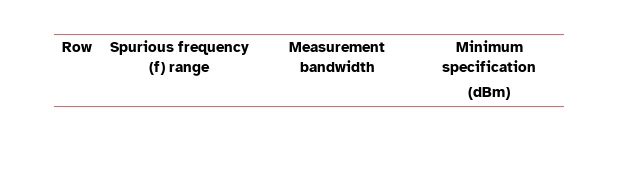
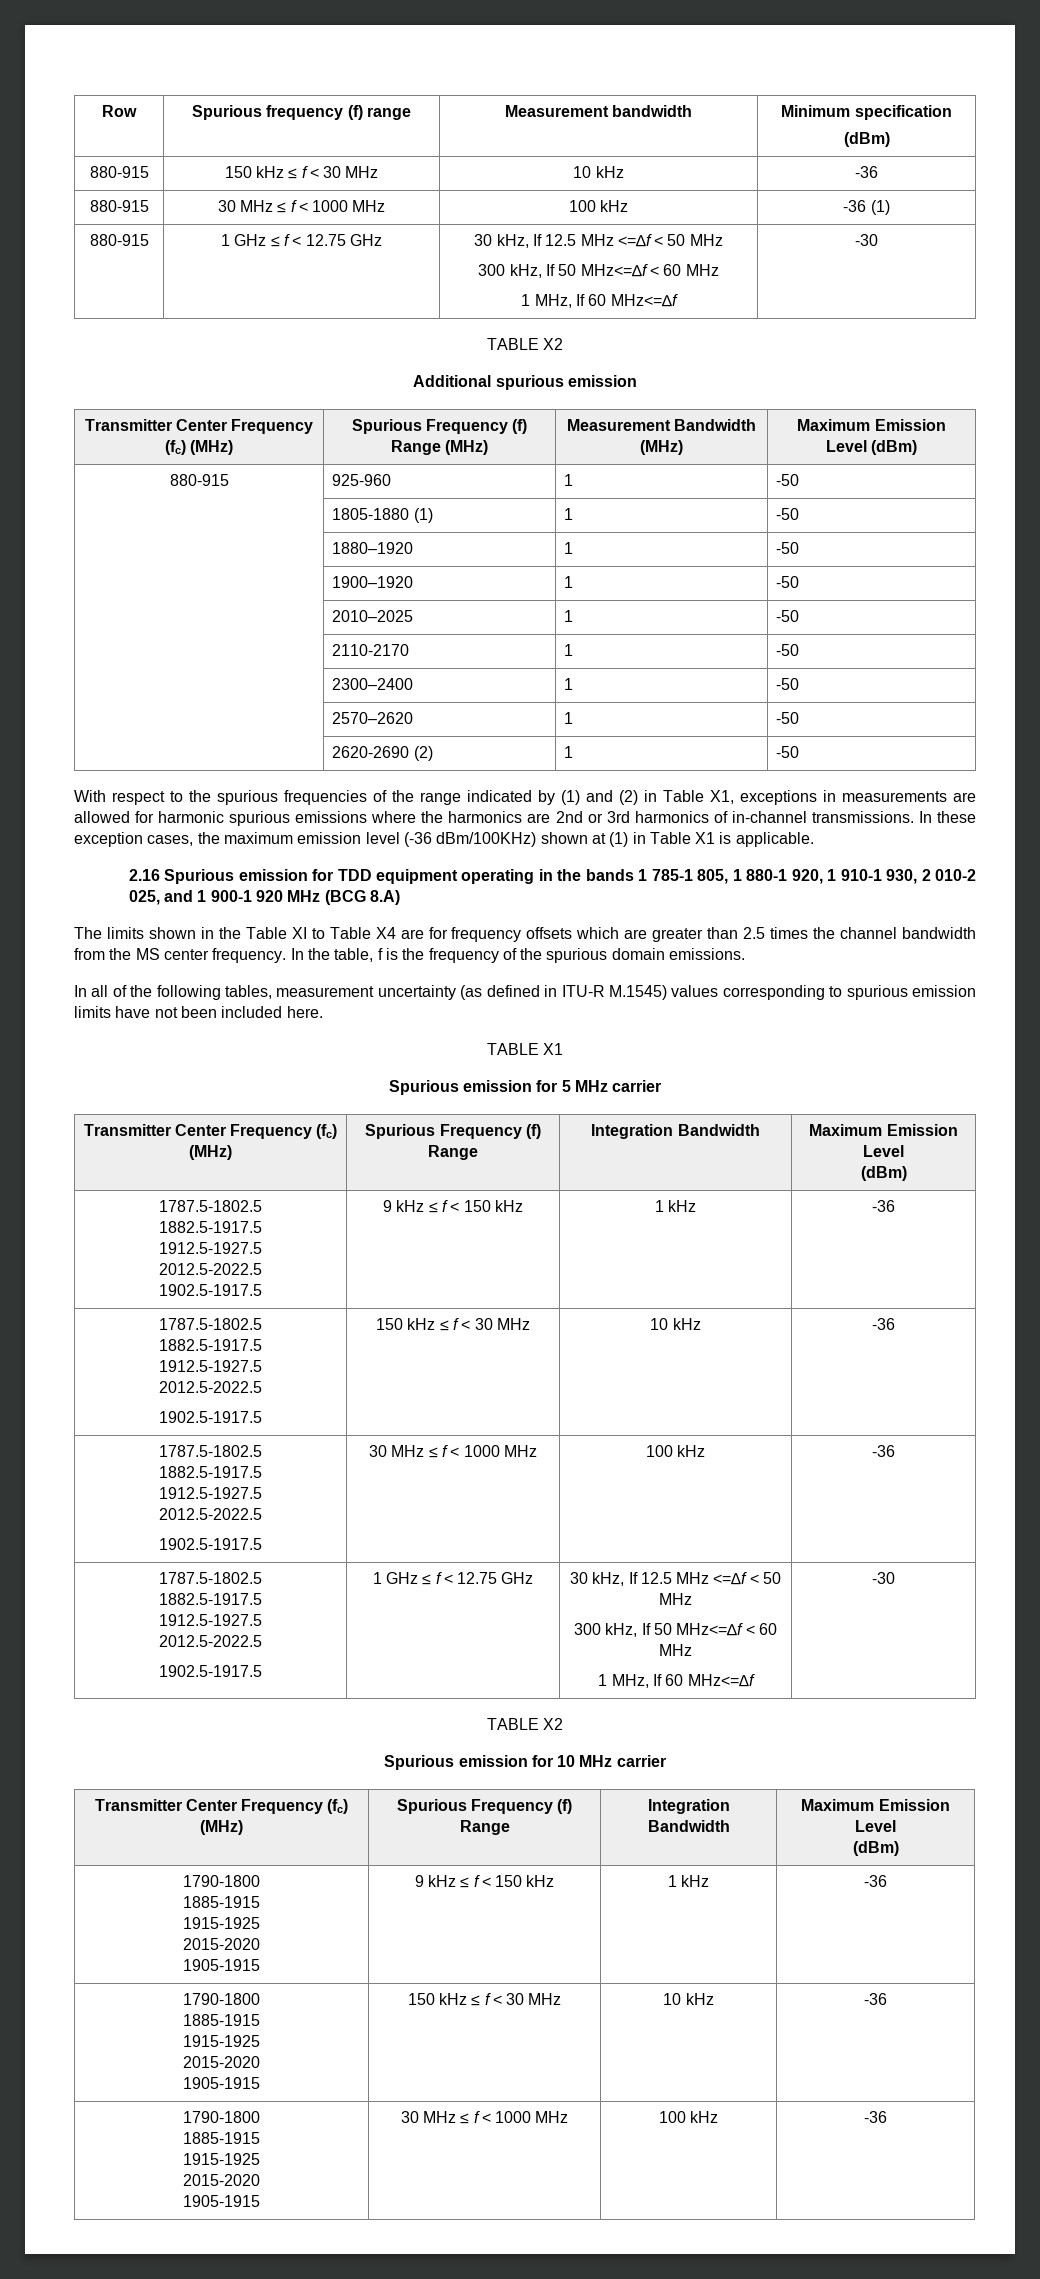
(511, 93) none -> [89,166,149,178] [224,166,379,179] [573,166,624,178] [855,166,878,178] [89,200,149,212] [217,200,386,213] [568,200,629,212] [843,200,890,215] [89,234,149,246] [221,234,382,247] [474,234,723,248] [478,264,719,278] [521,294,678,308] [855,234,878,246] [486,338,564,350] [413,375,637,390] [84,419,314,434] [164,440,234,455] [351,419,528,434] [390,440,489,455] [566,419,757,431] [640,440,683,455] [797,419,946,431] [825,440,918,455] [169,474,229,486] [332,474,392,486] [564,474,574,486] [776,474,800,486] [332,508,433,523] [564,508,574,520] [776,508,800,520] [332,542,414,554] [564,542,574,554] [776,542,800,554] [332,576,414,588] [564,576,574,588] [776,576,800,588] [332,610,414,622] [564,610,574,622] [776,610,800,622] [332,644,410,656] [564,644,574,656] [776,644,800,656] [332,678,414,690] [564,678,574,690] [776,678,800,690] [332,712,414,724] [564,712,574,724] [776,712,800,724] [332,746,433,761] [564,746,574,758] [776,746,800,758] [74,790,976,805] [74,811,976,826] [74,832,814,847] [128,869,977,884] [128,890,400,905] [74,927,977,942] [74,948,746,963] [74,985,976,1000] [74,1006,323,1018] [486,1043,564,1055] [388,1080,662,1095] [83,1124,338,1139] [189,1145,232,1160] [365,1124,541,1139] [428,1145,478,1160] [591,1124,760,1139] [809,1124,958,1136] [863,1145,904,1157] [860,1166,907,1181] [159,1200,262,1212] [159,1221,262,1233] [159,1242,262,1254] [159,1263,262,1275] [159,1284,262,1296] [383,1200,523,1213] [654,1200,697,1212] [872,1200,895,1212] [159,1318,262,1330] [159,1339,262,1351] [159,1360,262,1372] [159,1381,262,1393] [159,1411,262,1423] [376,1318,530,1331] [650,1318,701,1330] [872,1318,895,1330] [159,1445,262,1457] [159,1466,262,1478] [159,1487,262,1499] [159,1508,262,1520] [159,1538,262,1550] [369,1445,537,1458] [645,1445,706,1457] [872,1445,895,1457] [159,1572,262,1584] [159,1593,262,1605] [159,1614,262,1626] [159,1635,262,1647] [159,1665,262,1677] [372,1572,534,1585] [569,1572,782,1586] [659,1593,692,1605] [574,1623,777,1637] [659,1644,692,1656] [598,1674,755,1688] [872,1572,895,1584] [486,1718,564,1730] [384,1755,666,1770] [94,1799,349,1814] [200,1820,243,1835] [396,1799,573,1814] [459,1820,510,1835] [647,1799,730,1814] [647,1820,730,1832] [801,1799,950,1811] [855,1820,896,1832] [852,1841,899,1856] [183,1875,260,1887] [183,1896,260,1908] [183,1917,260,1929] [183,1938,260,1950] [183,1959,260,1971] [414,1875,555,1888] [667,1875,710,1887] [864,1875,887,1887] [183,1993,260,2005] [183,2014,260,2026] [183,2035,260,2047] [183,2056,260,2068] [183,2077,260,2089] [407,1993,562,2006] [663,1993,714,2005] [864,1993,887,2005] [183,2111,260,2123] [183,2132,260,2144] [183,2153,260,2165] [183,2174,260,2186] [183,2195,260,2207] [400,2111,569,2124] [658,2111,719,2123] [864,2111,887,2123] // 880-915 | 150 kHz ≤ f < 30 MHz | 10 kHz | -36 // 880-915 | 30 MHz ≤ f < 1000 MHz | 100 kHz | -36 (1) // 880-915 | 1 GHz ≤ f < 12.75 GHz | 30 kHz, If 12.5 MHz <=∆f < 50 MHz // 300 kHz, If 50 MHz<=∆f < 60 MHz // 1 MHz, If 60 MHz<=∆f | -30 // TABLE X2 // Additional spurious emission // Transmitter Center Frequency (fc) (MHz) | Spurious Frequency (f) Range (MHz) | Measurement Bandwidth (MHz) | Maximum Emission Level (dBm) // 880-915 | 925-960 | 1 | -50 // | 1805-1880 (1) | 1 | -50 // | 1880–1920 | 1 | -50 // | 1900–1920 | 1 | -50 // | 2010–2025 | 1 | -50 // | 2110-2170 | 1 | -50 // | 2300–2400 | 1 | -50 // | 2570–2620 | 1 | -50 // | 2620-2690 (2) | 1 | -50 // With respect to the spurious frequencies of the range indicated by (1) and (2) in Table X1, exceptions in measurements are allowed for harmonic spurious emissions where the harmonics are 2nd or 3rd harmonics of in-channel transmissions. In these exception cases, the maximum emission level (-36 dBm/100KHz) shown at (1) in Table X1 is applicable. // 2.16 Spurious emission for TDD equipment operating in the bands 1 785-1 805, 1 880-1 920, 1 910-1 930, 2 010-2 025, and 1 900-1 920 MHz (BCG 8.A) // The limits shown in the Table XI to Table X4 are for frequency offsets which are greater than 2.5 times the channel bandwidth from the MS center frequency. In the table, f is the frequency of the spurious domain emissions. // In all of the following tables, measurement uncertainty (as defined in ITU-R M.1545) values corresponding to spurious emission limits have not been included here. // TABLE X1 // Spurious emission for 5 MHz carrier // Transmitter Center Frequency (fc) (MHz) | Spurious Frequency (f) Range | Integration Bandwidth | Maximum Emission Level // (dBm) // 1787.5-1802.5 // 1882.5-1917.5 // 1912.5-1927.5 // 2012.5-2022.5 // 1902.5-1917.5 | 9 kHz ≤ f < 150 kHz | 1 kHz | -36 // 1787.5-1802.5 // 1882.5-1917.5 // 1912.5-1927.5 // 2012.5-2022.5 // 1902.5-1917.5 | 150 kHz ≤ f < 30 MHz | 10 kHz | -36 // 1787.5-1802.5 // 1882.5-1917.5 // 1912.5-1927.5 // 2012.5-2022.5 // 1902.5-1917.5 | 30 MHz ≤ f < 1000 MHz | 100 kHz | -36 // 1787.5-1802.5 // 1882.5-1917.5 // 1912.5-1927.5 // 2012.5-2022.5 // 1902.5-1917.5 | 1 GHz ≤ f < 12.75 GHz | 30 kHz, If 12.5 MHz <=∆f < 50 MHz // 300 kHz, If 50 MHz<=∆f < 60 MHz // 1 MHz, If 60 MHz<=∆f | -30 // TABLE X2 // Spurious emission for 10 MHz carrier // Transmitter Center Frequency (fc) (MHz) | Spurious Frequency (f) Range | Integration Bandwidth | Maximum Emission Level // (dBm) // 1790-1800 // 1885-1915 // 1915-1925 // 2015-2020 // 1905-1915 | 9 kHz ≤ f < 150 kHz | 1 kHz | -36 // 1790-1800 // 1885-1915 // 1915-1925 // 2015-2020 // 1905-1915 | 150 kHz ≤ f < 30 MHz | 10 kHz | -36 // 1790-1800 // 1885-1915 // 1915-1925 // 2015-2020 // 1905-1915 | 30 MHz ≤ f < 1000 MHz | 100 kHz | -36

